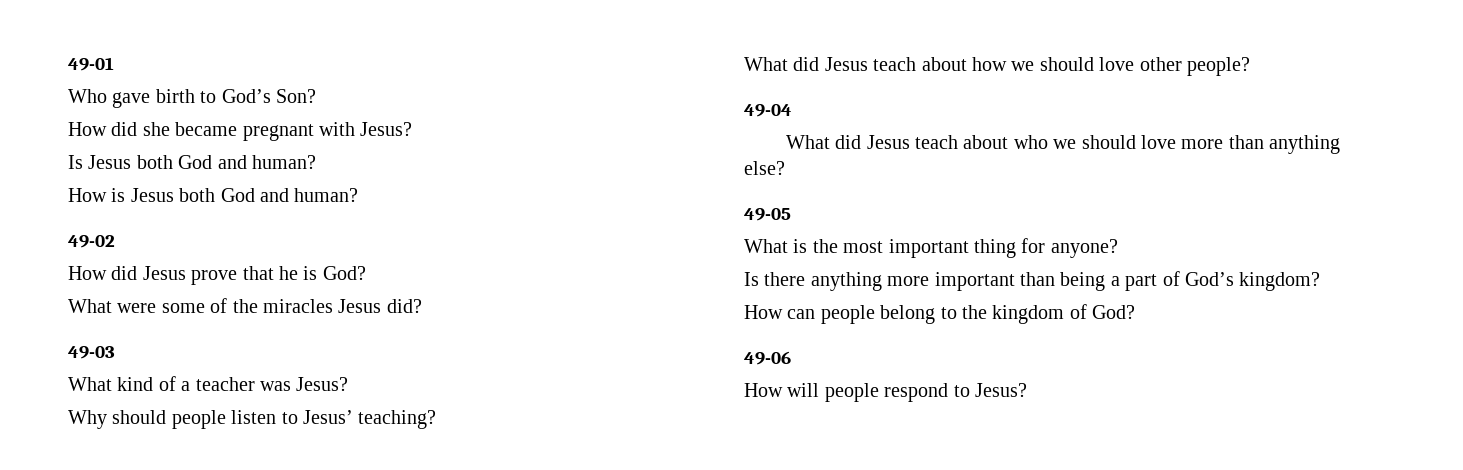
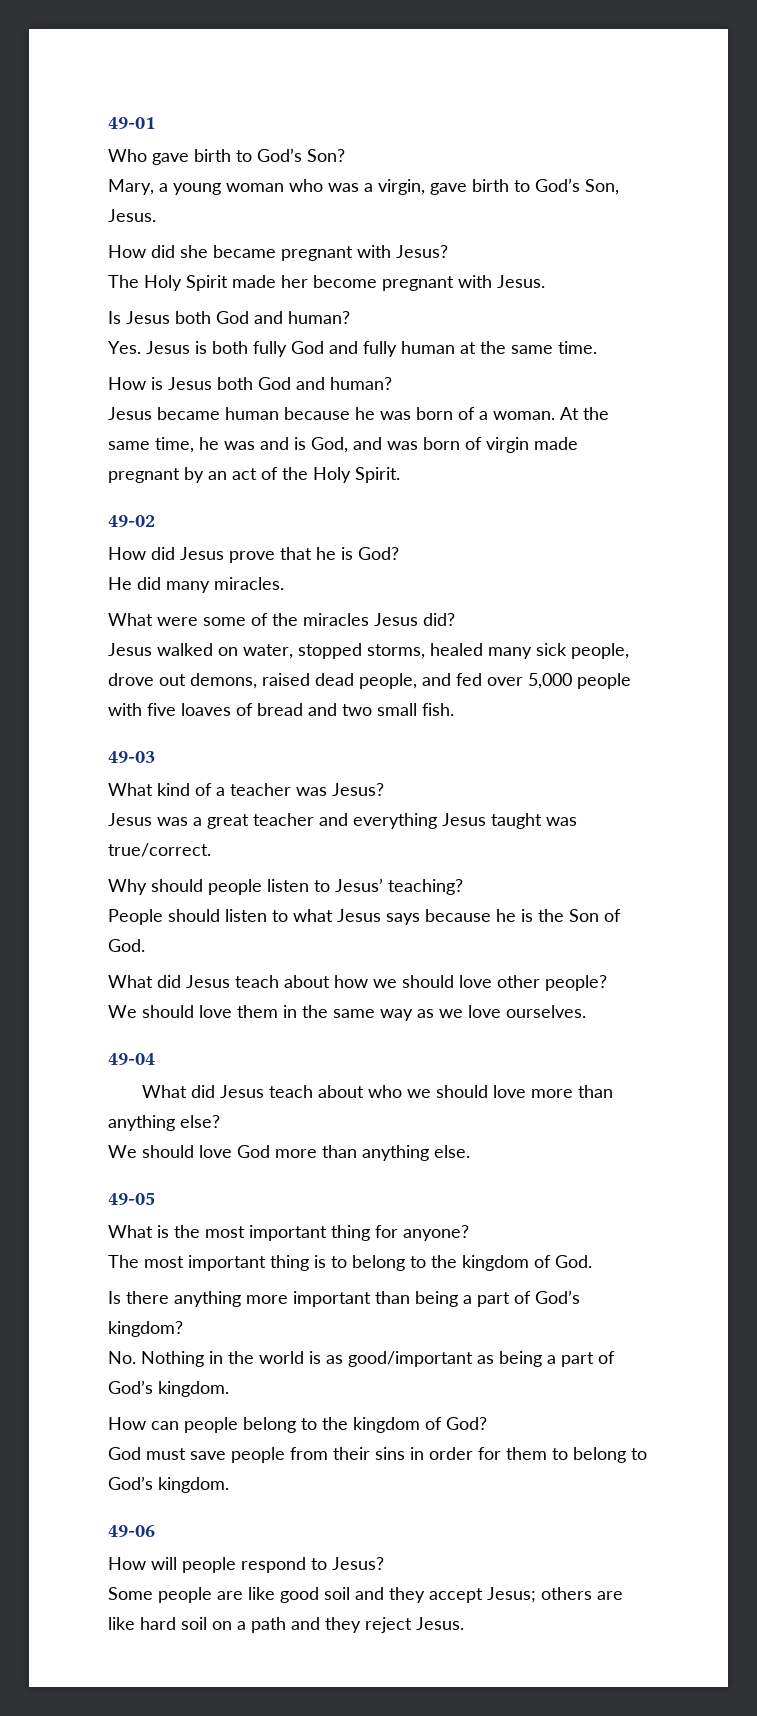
(316, 96) none -> [108,178,619,195] [108,209,156,222] // Mary, a young woman who was a virgin, gave birth to God’s Son, Jesus.
(413, 129) none -> [108,275,545,291] // The Holy Spirit made her become pregnant with Jesus.
(316, 162) none -> [108,341,597,357] // Yes. Jesus is both fully God and fully human at the same time.
(359, 195) none -> [108,407,609,420] [108,437,578,453] [108,467,400,483] // Jesus became human because he was born of a woman. At the same time, he was and is God, and was born of virgin made pregnant by an act of the Holy Spirit.
(366, 273) none -> [108,577,284,593] // He did many miracles.
(422, 306) none -> [108,643,629,659] [108,673,631,689] [108,703,454,716] // Jesus walked on water, stopped storms, healed many sick people, drove out demons, raised dead people, and fed over 5,000 people with five loaves of bread and two small fish.
(349, 384) none -> [108,813,577,829] [108,843,211,857] // Jesus was a great teacher and everything Jesus taught was true/correct.
(437, 419) none -> [108,909,621,925] [108,939,145,952] // People should listen to what Jesus says because he is the Son of God.
(1250, 66) none -> [108,1005,586,1021] // We should love them in the same way as we love ourselves.
(785, 168) none -> [108,1145,470,1161] // We should love God more than anything else.
(1118, 248) none -> [108,1255,592,1271] // The most important thing is to belong to the kingdom of God.
(1321, 281) none -> [108,1351,615,1367] [108,1380,229,1397] // No. Nothing in the world is as good/important as being a part of God’s kingdom.
(1136, 312) none -> [108,1447,647,1463] [108,1476,229,1493] // God must save people from their sins in order for them to belong to God’s kingdom.
(1027, 390) none -> [108,1587,623,1603] [108,1617,464,1633] // Some people are like good soil and they accept Jesus; others are like hard soil on a path and they reject Jesus.

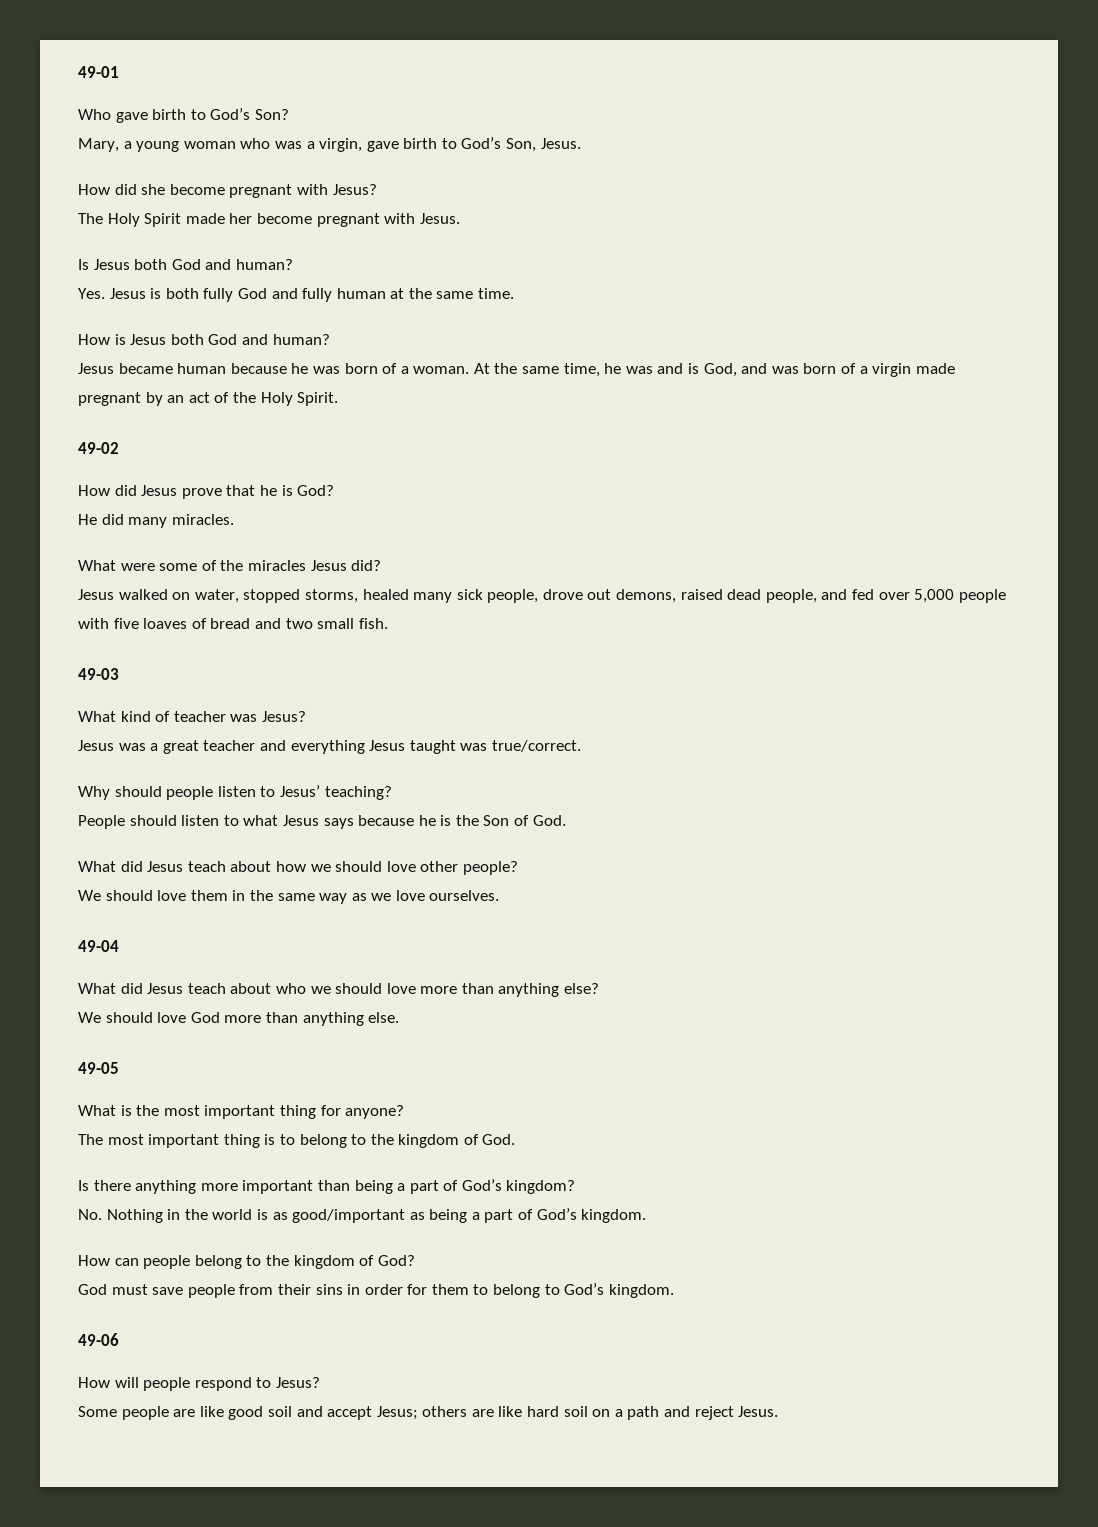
[213,245,276,258] became -> [169,184,225,195] become
(482, 443) none -> [859,366,868,374] a
[216,787,225,796] a -> (171, 716) none
[389,1587,425,1603] they -> (323, 1411) none
[325,1617,361,1633] they -> (691, 1411) none

